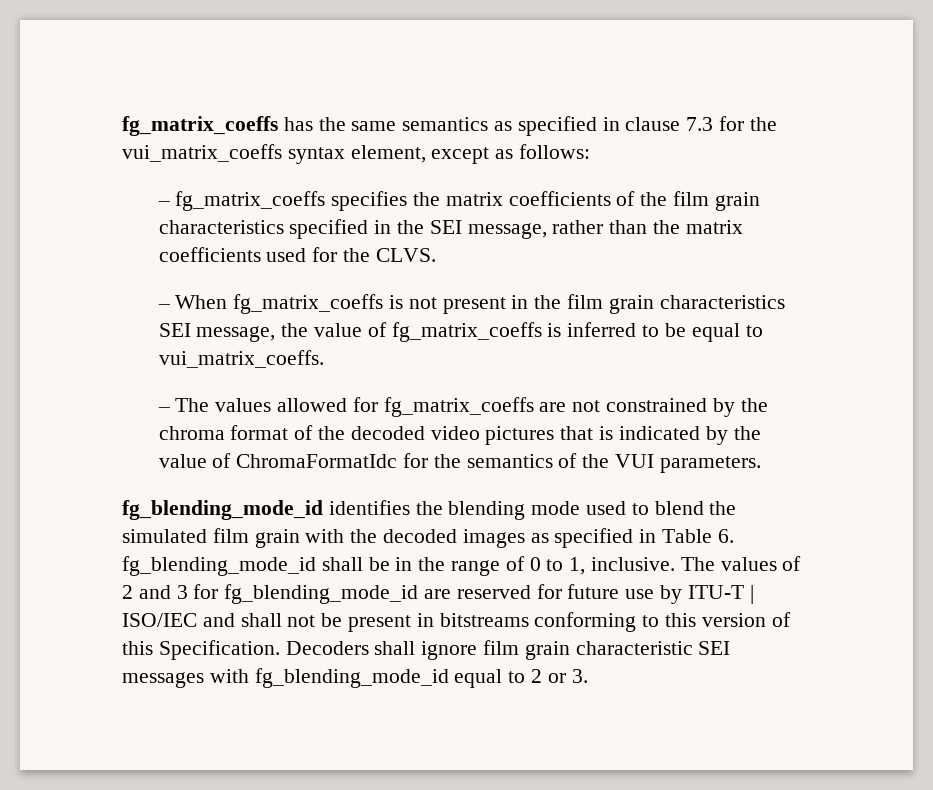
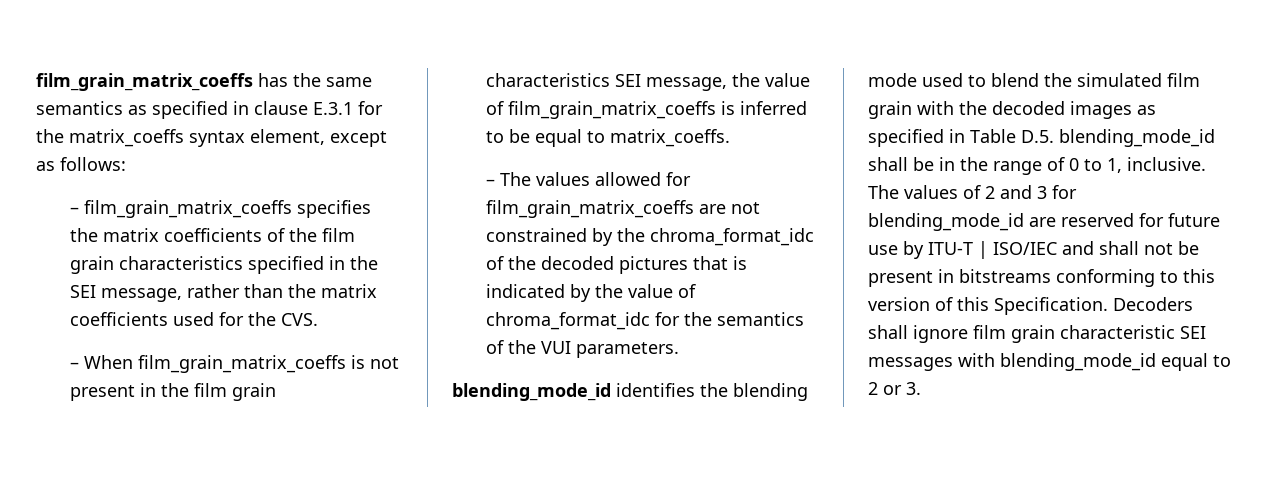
[122,116,278,136] fg_matrix_coeffs -> [36,73,253,91] film_grain_matrix_coeffs
[686,116,777,131] [122,144,282,162] 7.3 for the vui_matrix_coeffs -> [313,101,383,115] [36,129,184,147] E.3.1 for the matrix_coeffs
[175,191,326,211] fg_matrix_coeffs -> [83,200,292,218] film_grain_matrix_coeffs
[375,248,436,262] CLVS. -> [280,313,318,326] CVS.
[233,294,384,314] fg_matrix_coeffs -> [137,355,346,373] film_grain_matrix_coeffs
[391,322,542,342] fg_matrix_coeffs -> [507,101,716,119] film_grain_matrix_coeffs
[158,350,324,368] vui_matrix_coeffs. -> [609,129,730,147] matrix_coeffs.
[383,397,534,417] fg_matrix_coeffs -> [485,200,694,218] film_grain_matrix_coeffs
[158,425,289,440] chroma format -> [649,228,814,246] chroma_format_idc
[430,426,480,440] video -> (614, 263) none
[236,454,398,468] ChromaFormatIdc -> [485,312,650,330] chroma_format_idc
[122,500,323,520] fg_blending_mode_id -> [452,383,611,401] blending_mode_id
[717,529,734,543] [122,556,316,576] 6. fg_blending_mode_id -> [1021,129,1215,147] D.5. blending_mode_id
[224,584,419,604] fg_blending_mode_id -> [868,213,1024,231] blending_mode_id
[254,668,449,688] fg_blending_mode_id -> [1000,353,1156,371] blending_mode_id

